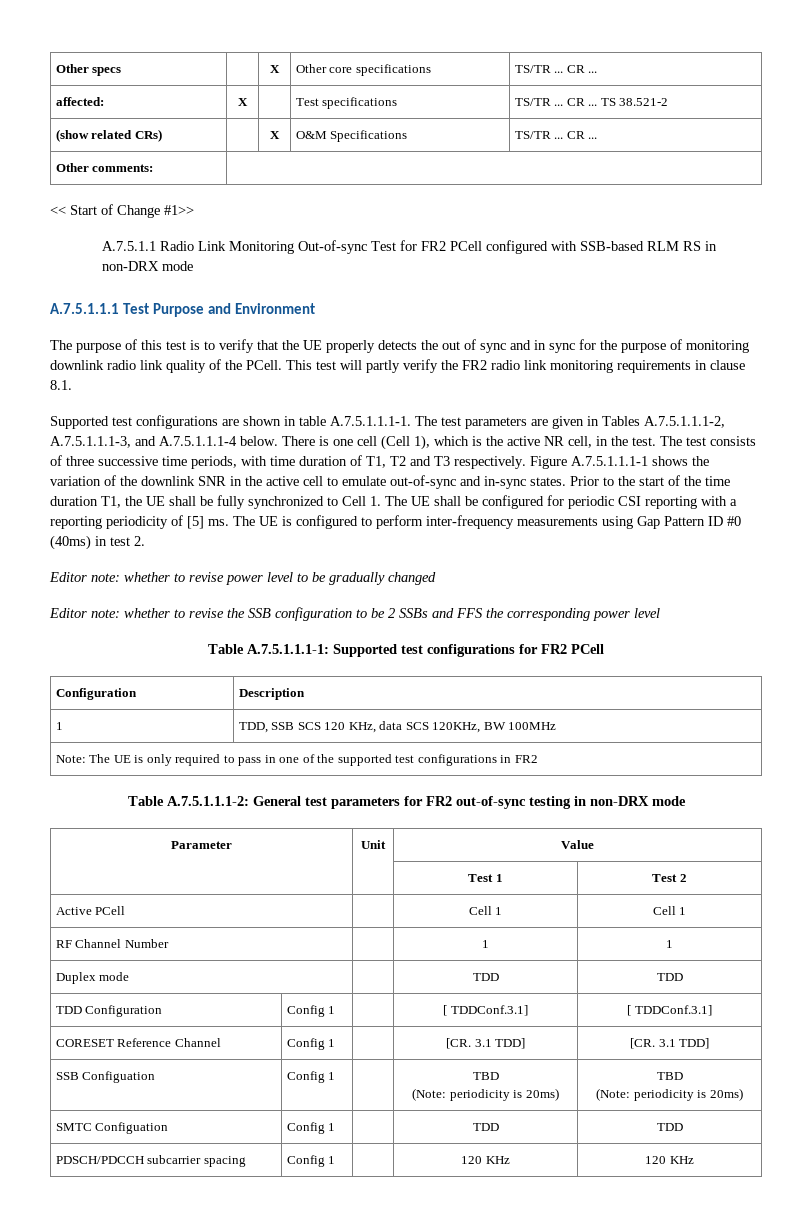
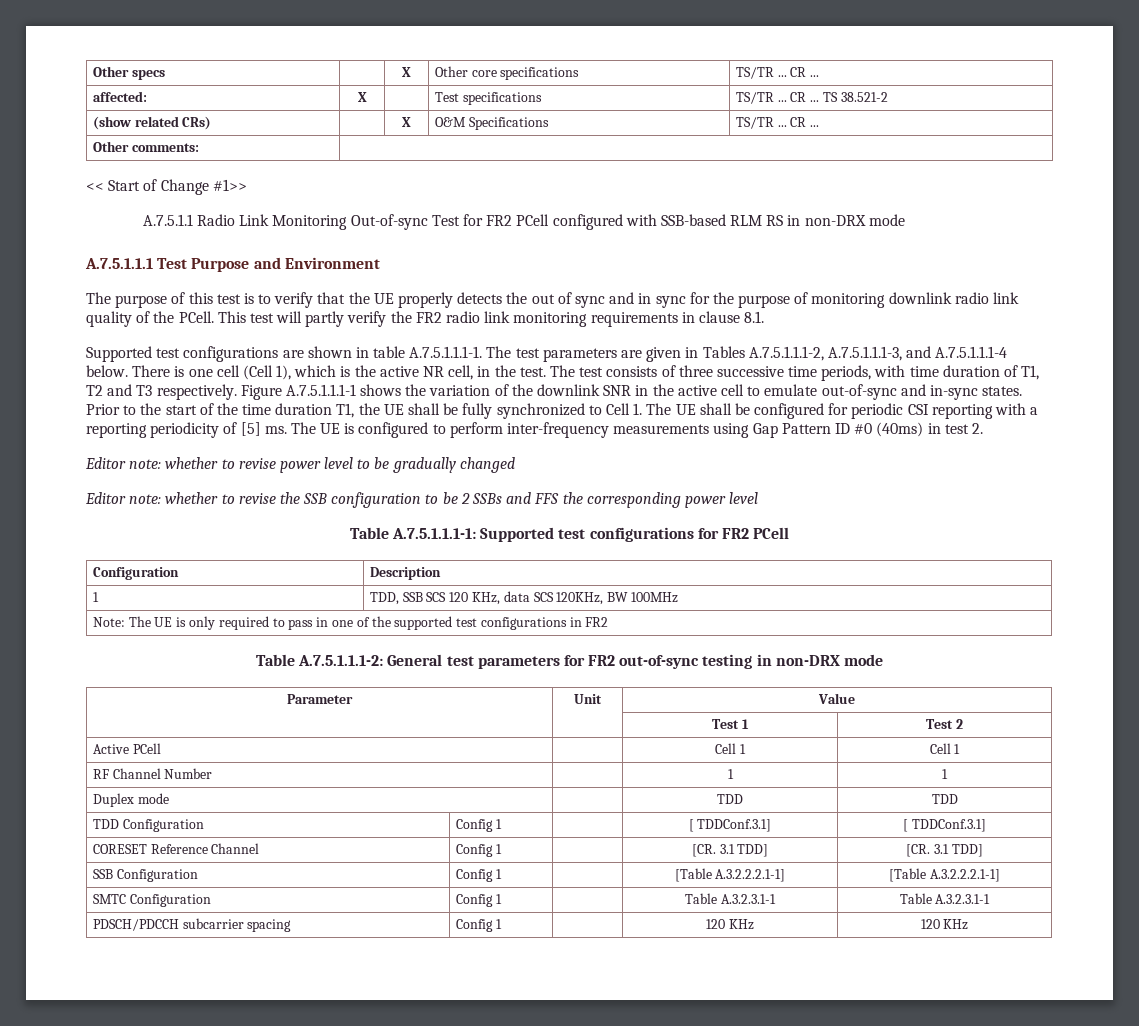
[82,1071,156,1083] [286,1071,336,1083] [472,1072,499,1080] [412,1088,559,1101] [656,1072,683,1080] [596,1088,743,1101] Configuation | Config 1 | | TBD // (Note: periodicity is 20ms) | TBD // (Note: periodicity is 20ms) -> [116,869,198,882] [455,869,502,882] [674,868,786,882] [889,868,1000,882] Configuration | Config 1 | | [Table A.3.2.2.2.1-1] | [Table A.3.2.2.2.1-1]
[95,1122,169,1134] [286,1122,336,1134] [472,1123,499,1131] [656,1123,683,1131] Configuation | Config 1 | | TDD | TDD -> [129,894,211,907] [455,894,502,907] [685,893,776,904] [899,893,991,904] Configuration | Config 1 | | Table A.3.2.3.1-1 | Table A.3.2.3.1-1

